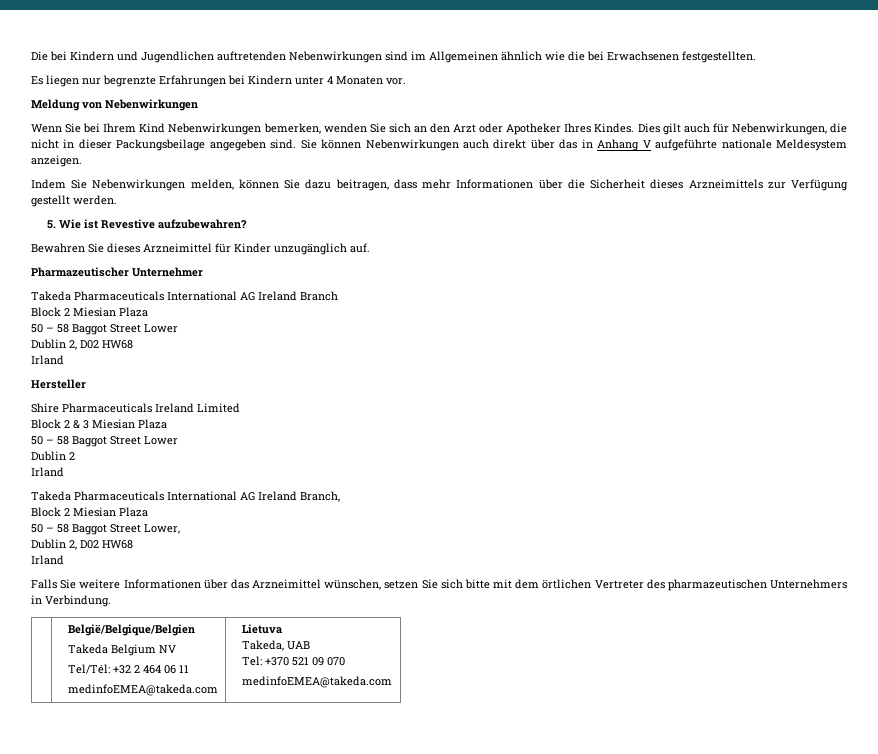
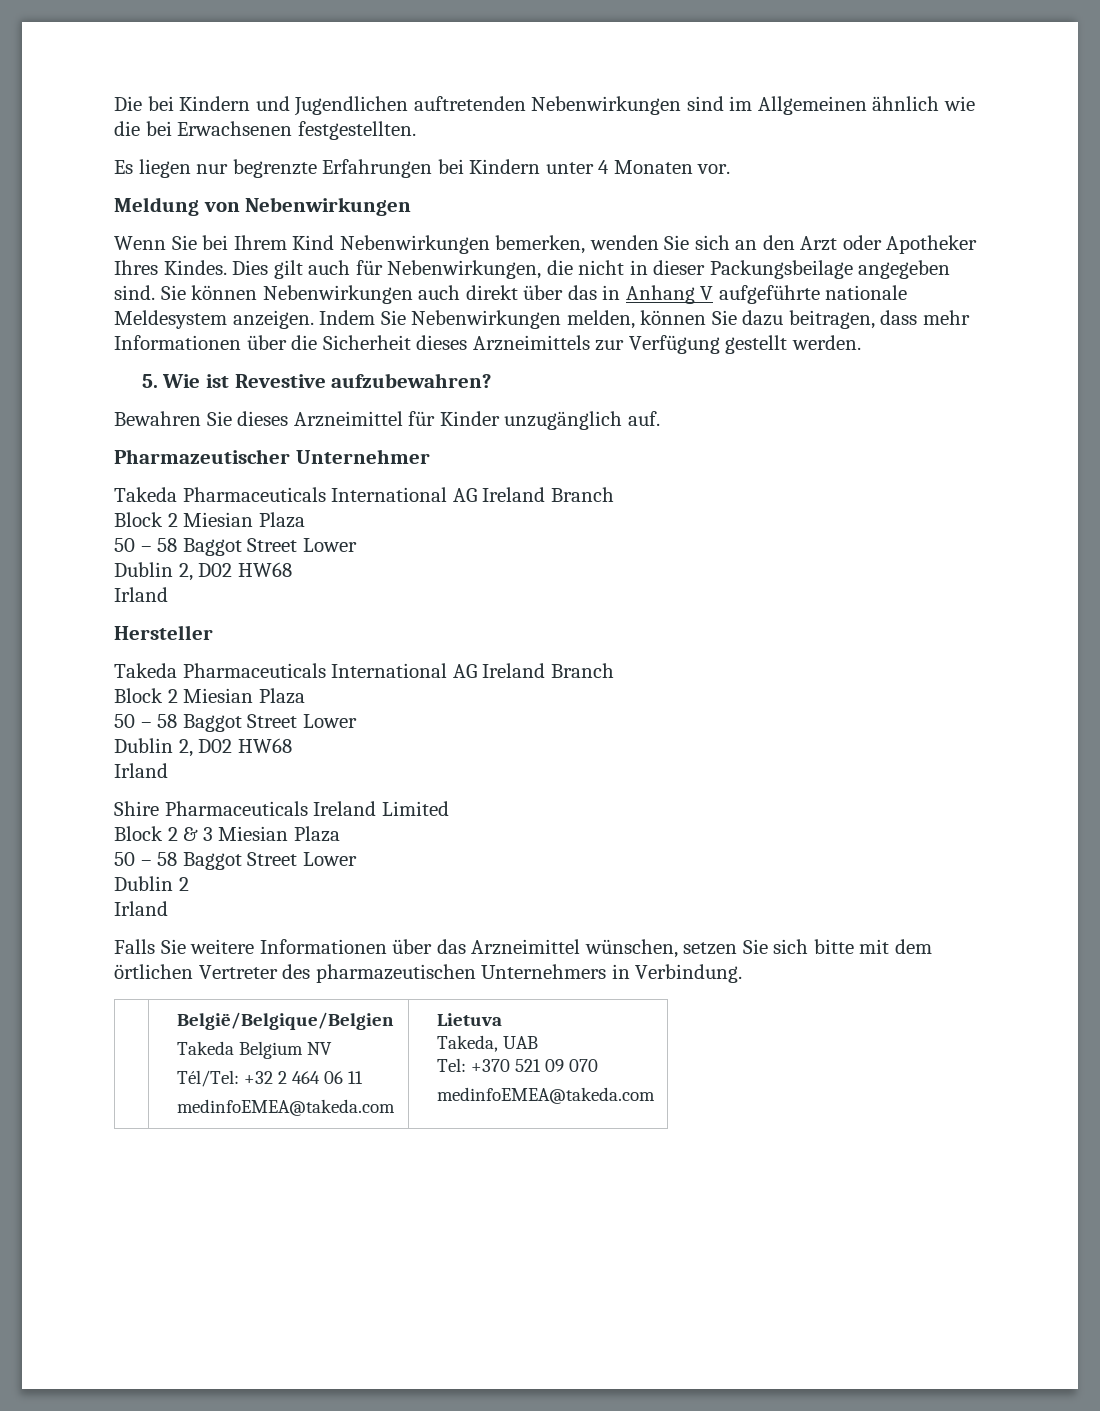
(82, 161) // -> (314, 319) none
(86, 384) none -> [114,663,614,678] [114,688,305,704] [114,714,357,732] [114,738,292,757] [114,763,168,778] // Takeda Pharmaceuticals International AG Ireland Branch // Block 2 Miesian Plaza // 50 – 58 Baggot Street Lower // Dublin 2, D02 HW68 // Irland
[31,491,340,502] [31,507,148,517] [31,524,180,535] [31,539,133,550] [31,555,64,565] // Takeda Pharmaceuticals International AG Ireland Branch, // Block 2 Miesian Plaza // 50 – 58 Baggot Street Lower, // Dublin 2, D02 HW68 // Irland -> (168, 908) none
[67,664,110,674] Tel/Tél: -> [177,1070,240,1087] Tél/Tel:

